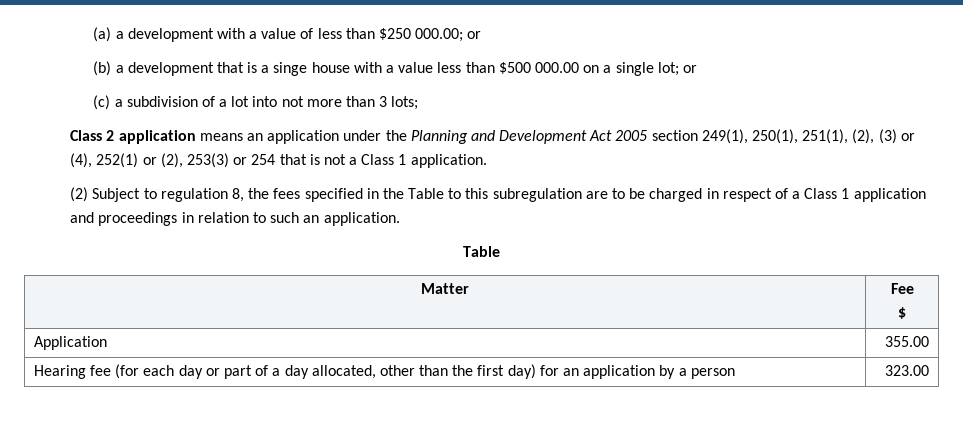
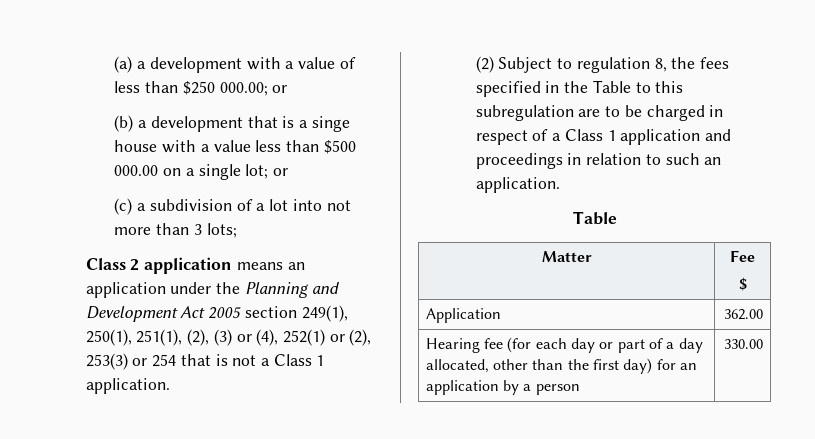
[885,336,930,347] 355.00 -> [724,309,764,320] 362.00
[885,365,930,376] 323.00 -> [724,339,764,349] 330.00

